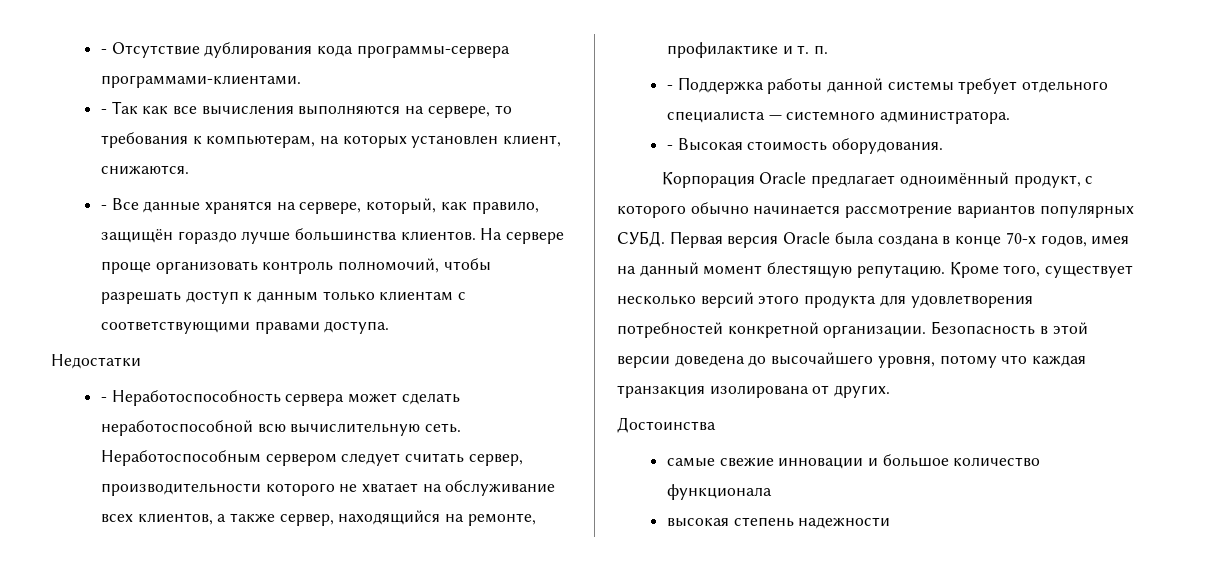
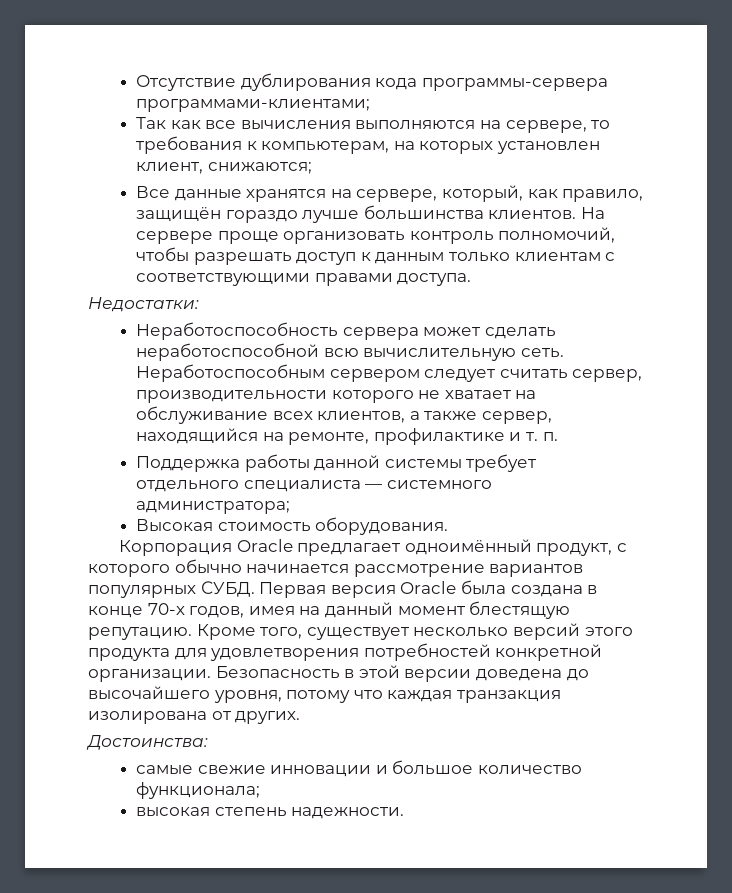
[100,49,107,54] - -> (136, 83) none
[100,75,301,88] [100,109,107,114] программами-клиентами. // - -> [136,99,371,112] программами-клиентами; //
[100,165,189,174] [100,205,107,210] снижаются. // - -> [207,162,312,174] снижаются; //
[51,354,141,369] [100,397,107,402] Недостатки // - -> [88,297,199,312] Недостатки: //
[666,85,673,90] - -> (558, 436) none
[879,111,1010,124] [666,145,673,150] администратора. // - -> [136,501,291,514] администратора; //
[617,417,716,433] Достоинства -> [86,735,208,750] Достоинства:
[666,484,772,500] функционала -> [136,782,261,799] функционала;
[798,517,891,529] надежности -> [291,807,405,819] надежности.

